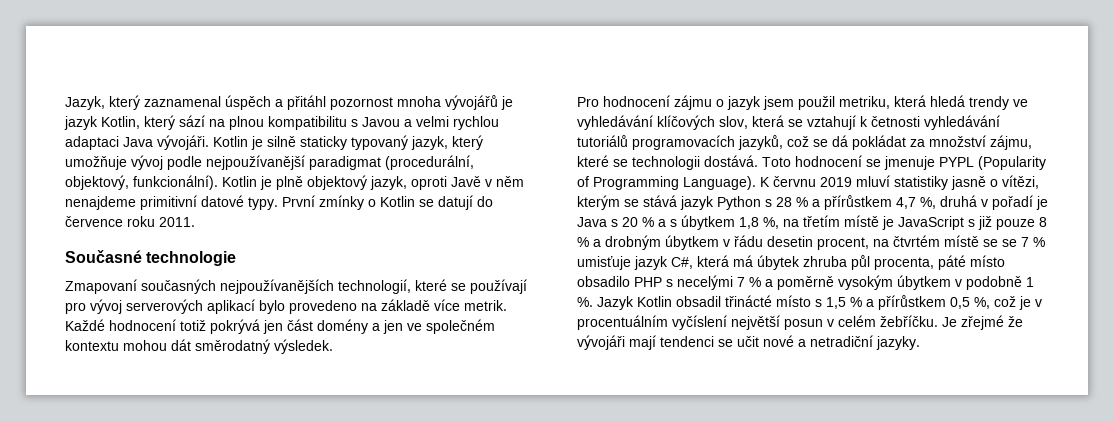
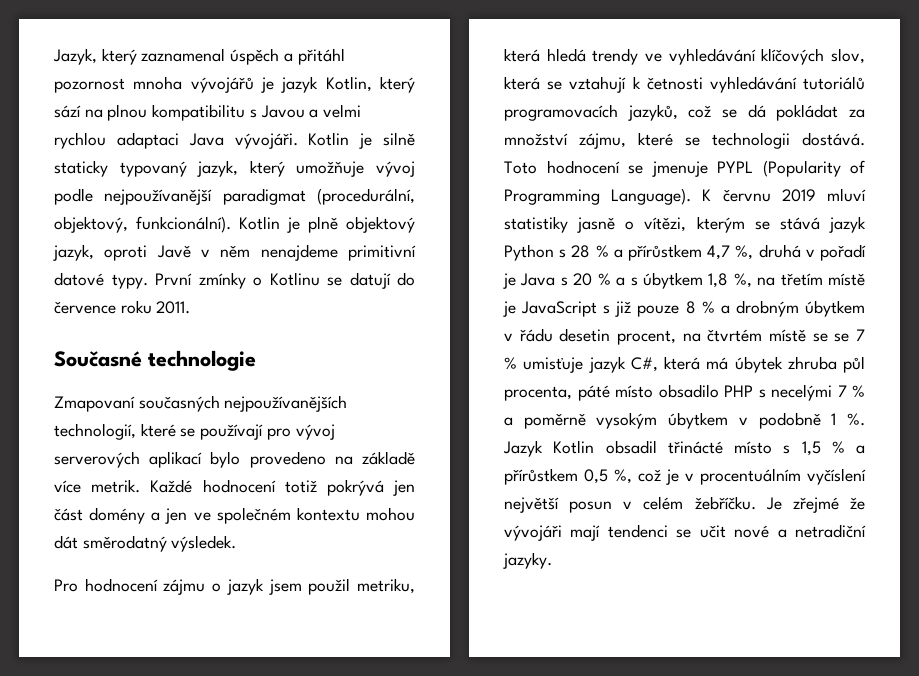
[380,196,415,207] Kotlin -> [269,272,320,286] Kotlinu

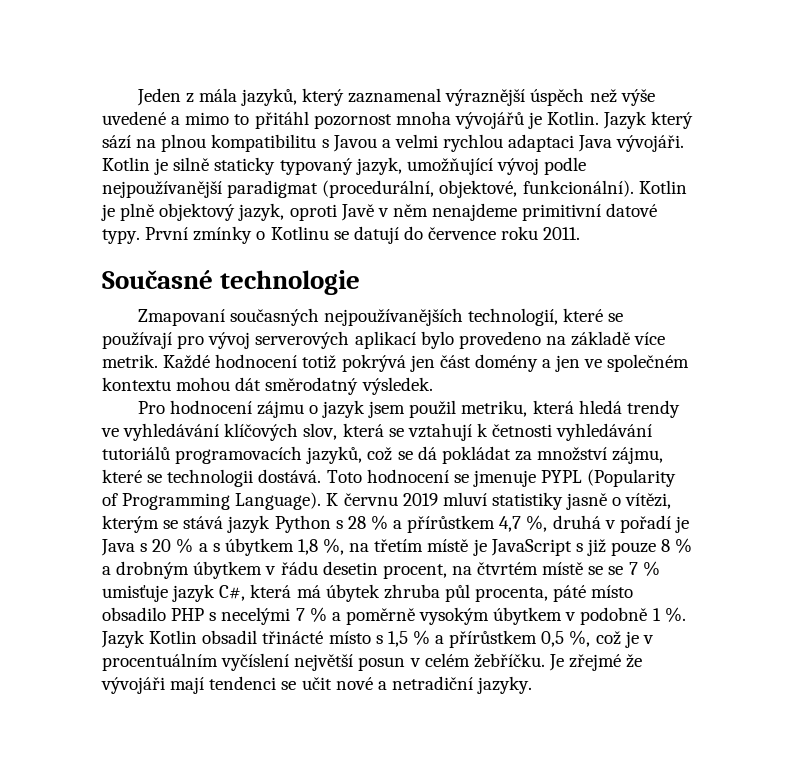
[53,48,293,65] Jazyk, který zaznamenal úspěch a -> [136,88,655,106] [102,111,250,125] Jeden z mála jazyků, který zaznamenal výraznější úspěch než výše uvedené a mimo to
[281,76,372,93] jazyk Kotlin, -> [547,111,648,129] Kotlin. Jazyk
[249,160,365,177] který umožňuje -> [406,158,493,175] umožňující
[54,216,128,233] objektový, -> [439,180,518,198] objektové,

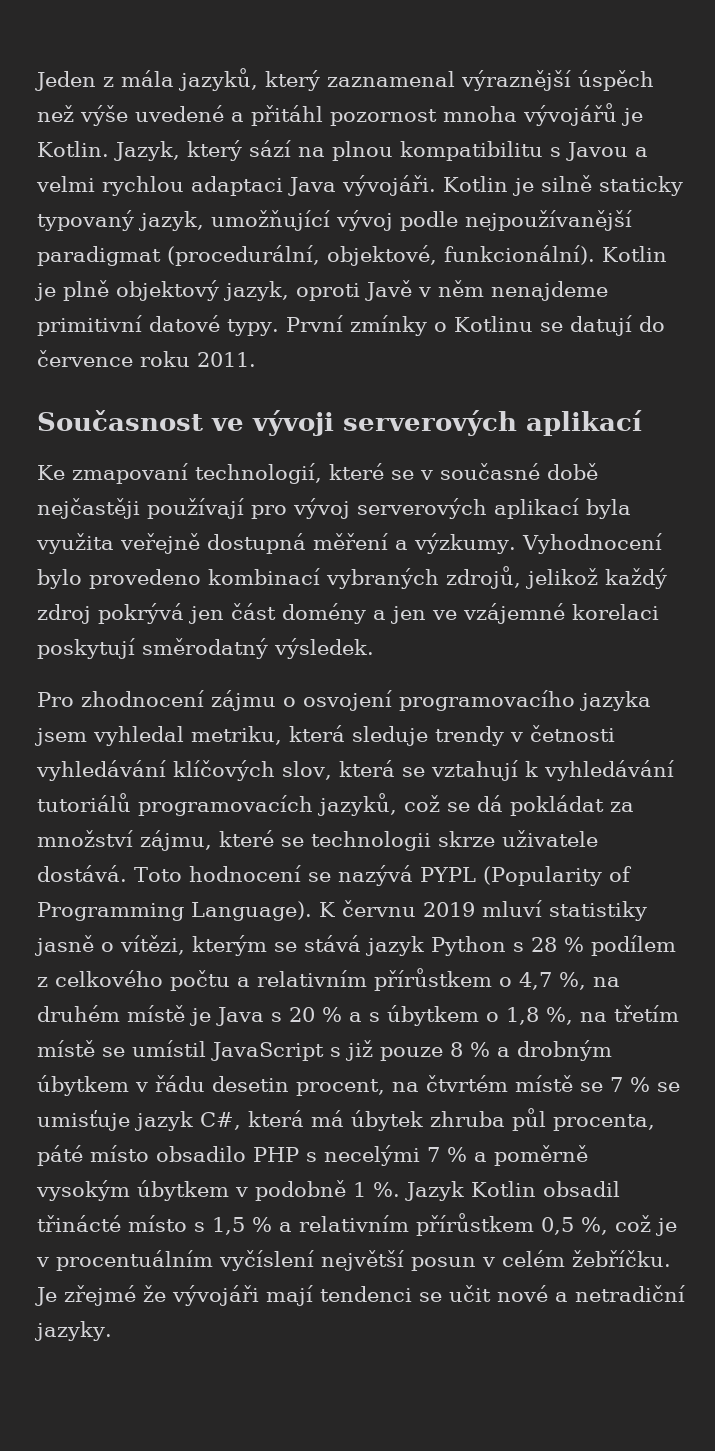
[185,112,250,125] mimo to -> (244, 117) none
[603,111,648,129] Jazyk -> [114,141,180,161] Jazyk,
[102,270,361,295] [137,308,624,326] Současné technologie // Zmapovaní současných nejpoužívanějších technologií, které se -> [37,410,642,436] [37,463,598,484] [37,498,140,519] Současnost ve vývoji serverových aplikací // Ke zmapovaní technologií, které se v současné době nejčastěji
[420,331,666,349] [102,354,337,369] bylo provedeno na základě více metrik. Každé hodnocení totiž -> [586,499,631,519] [36,533,662,554] [37,566,667,589] [37,604,91,624] byla využita veřejně dostupná měření a výzkumy. Vyhodnocení bylo provedeno kombinací vybraných zdrojů, jelikož každý zdroj
[607,354,690,372] [102,377,262,391] společném kontextu mohou dát -> [463,603,659,624] [37,638,135,659] vzájemné korelaci poskytují
[169,400,252,414] hodnocení -> [81,690,204,707] zhodnocení
[322,400,680,418] [101,428,119,437] jazyk jsem použil metriku, která hledá trendy ve -> [303,690,651,711] [34,725,615,746] osvojení programovacího jazyka jsem vyhledal metriku, která sleduje trendy v četnosti
[492,424,553,437] četnosti -> (538, 769) none
(254, 478) none -> [438,830,598,847] skrze uživatele
[472,470,536,487] jmenuje -> [337,865,413,886] nazývá
[393,515,671,533] a přírůstkem 4,7 %, druhá v pořadí -> [591,935,676,956] [37,968,620,991] [37,1005,185,1022] podílem z celkového počtu a relativním přírůstkem o 4,7 %, na druhém místě
(294, 547) none -> [486,1012,499,1022] o
[472,539,487,556] je -> [102,1040,206,1057] se umístil
[608,561,660,576] se 7 % -> [610,1077,680,1092] 7 % se
(445, 639) none -> [299,1215,409,1232] relativním

